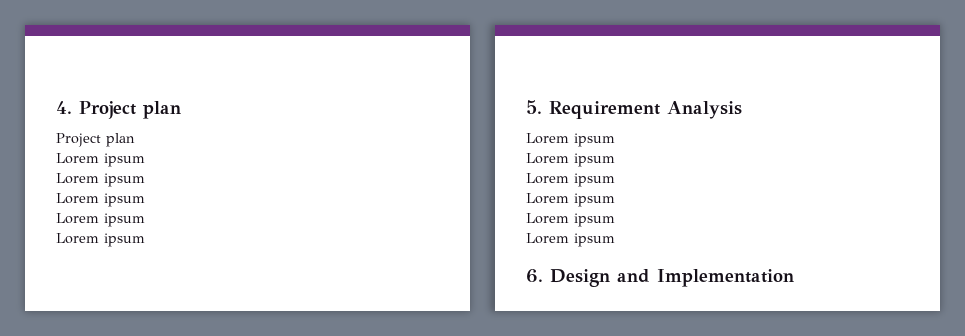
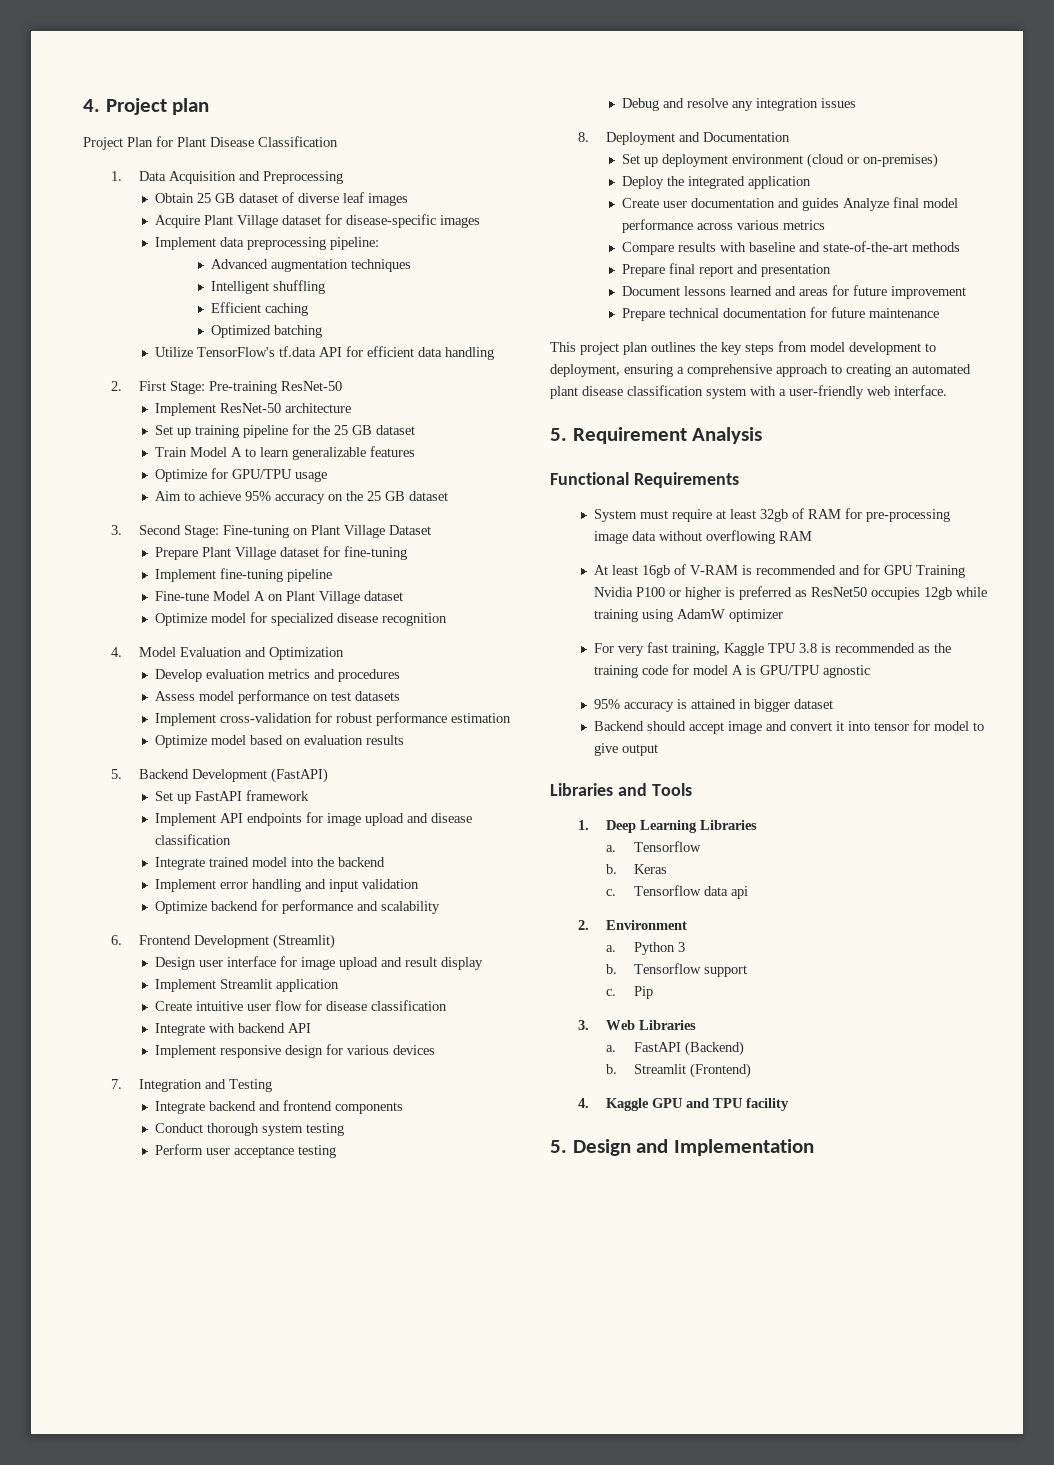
[106,133,135,147] [56,153,145,167] [56,173,145,187] [56,193,145,207] [56,213,145,227] [56,233,145,247] [526,100,742,119] [526,133,615,147] [526,153,615,167] [526,173,615,187] [526,193,615,207] [526,213,615,227] [526,233,615,247] [526,269,543,283] plan // Lorem ipsum // Lorem ipsum // Lorem ipsum // Lorem ipsum // Lorem ipsum // 5. Requirement Analysis // Lorem ipsum // Lorem ipsum // Lorem ipsum // Lorem ipsum // Lorem ipsum // Lorem ipsum // 6. -> [127,136,338,147] [111,171,344,184] [155,192,409,206] [155,214,481,228] [155,237,380,250] [211,259,412,272] [211,280,326,294] [211,302,309,316] [211,325,323,338] [155,346,495,360] [111,381,343,394] [155,403,352,416] [155,424,416,438] [155,446,416,460] [155,468,328,482] [155,491,449,504] [111,525,432,538] [155,546,408,560] [155,568,333,582] [155,591,404,604] [155,612,448,626] [111,647,345,660] [155,669,401,682] [155,690,401,704] [155,712,512,726] [155,735,405,748] [111,768,329,783] [155,790,310,804] [155,812,473,826] [155,834,232,845] [155,857,386,870] [155,879,420,892] [155,900,441,914] [111,934,336,949] [155,956,484,970] [155,979,340,992] [155,1000,448,1011] [155,1023,312,1036] [155,1044,436,1058] [111,1079,273,1092] [155,1100,404,1114] [155,1123,345,1136] [155,1144,337,1158] [622,98,857,111] [578,132,791,145] [622,153,939,168] [622,176,812,189] [622,197,959,211] [622,219,826,233] [622,241,961,255] [622,263,832,277] [622,285,967,299] [622,307,940,321] [550,341,936,355] [550,364,971,377] [550,385,947,399] [550,427,763,444] [550,472,739,488] [594,508,951,522] [594,530,813,544] [594,564,966,578] [594,586,988,600] [594,609,784,622] [594,642,952,656] [594,664,871,678] [594,699,834,712] [594,720,985,734] [594,743,659,756] [550,783,692,796] [578,820,758,833] [606,841,702,852] [606,864,668,874] [606,885,749,899] [578,920,688,930] [606,942,686,955] [606,963,748,977] [606,986,654,999] [578,1020,697,1030] [606,1041,745,1056] [606,1063,752,1078] [578,1098,790,1111] [550,1140,567,1153] Plan for Plant Disease Classification // 1. Data Acquisition and Preprocessing // Obtain 25 GB dataset of diverse leaf images // Acquire Plant Village dataset for disease-specific images // Implement data preprocessing pipeline: // Advanced augmentation techniques // Intelligent shuffling // Efficient caching // Optimized batching // Utilize TensorFlow's tf.data API for efficient data handling // 2. First Stage: Pre-training ResNet-50 // Implement ResNet-50 architecture // Set up training pipeline for the 25 GB dataset // Train Model A to learn generalizable features // Optimize for GPU/TPU usage // Aim to achieve 95% accuracy on the 25 GB dataset // 3. Second Stage: Fine-tuning on Plant Village Dataset // Prepare Plant Village dataset for fine-tuning // Implement fine-tuning pipeline // Fine-tune Model A on Plant Village dataset // Optimize model for specialized disease recognition // 4. Model Evaluation and Optimization // Develop evaluation metrics and procedures // Assess model performance on test datasets // Implement cross-validation for robust performance estimation // Optimize model based on evaluation results // 5. Backend Development (FastAPI) // Set up FastAPI framework // Implement API endpoints for image upload and disease classification // Integrate trained model into the backend // Implement error handling and input validation // Optimize backend for performance and scalability // 6. Frontend Development (Streamlit) // Design user interface for image upload and result display // Implement Streamlit application // Create intuitive user flow for disease classification // Integrate with backend API // Implement responsive design for various devices // 7. Integration and Testing // Integrate backend and frontend components // Conduct thorough system testing // Perform user acceptance testing // Debug and resolve any integration issues // 8. Deployment and Documentation // Set up deployment environment (cloud or on-premises) // Deploy the integrated application // Create user documentation and guides Analyze final model performance across various metrics // Compare results with baseline and state-of-the-art methods // Prepare final report and presentation // Document lessons learned and areas for future improvement // Prepare technical documentation for future maintenance // This project plan outlines the key steps from model development to deployment, ensuring a comprehensive approach to creating an automated plant disease classification system with a user-friendly web interface. // 5. Requirement Analysis // Functional Requirements // System must require at least 32gb of RAM for pre-processing image data without overflowing RAM // At least 16gb of V-RAM is recommended and for GPU Training Nvidia P100 or higher is preferred as ResNet50 occupies 12gb while training using AdamW optimizer // For very fast training, Kaggle TPU 3.8 is recommended as the training code for model A is GPU/TPU agnostic // 95% accuracy is attained in bigger dataset // Backend should accept image and convert it into tensor for model to give output // Libraries and Tools // 1. Deep Learning Libraries // a. Tensorflow // b. Keras // c. Tensorflow data api // 2. Environment // a. Python 3 // b. Tensorflow support // c. Pip // 3. Web Libraries // a. FastAPI (Backend) // b. Streamlit (Frontend) // 4. Kaggle GPU and TPU facility // 5.

